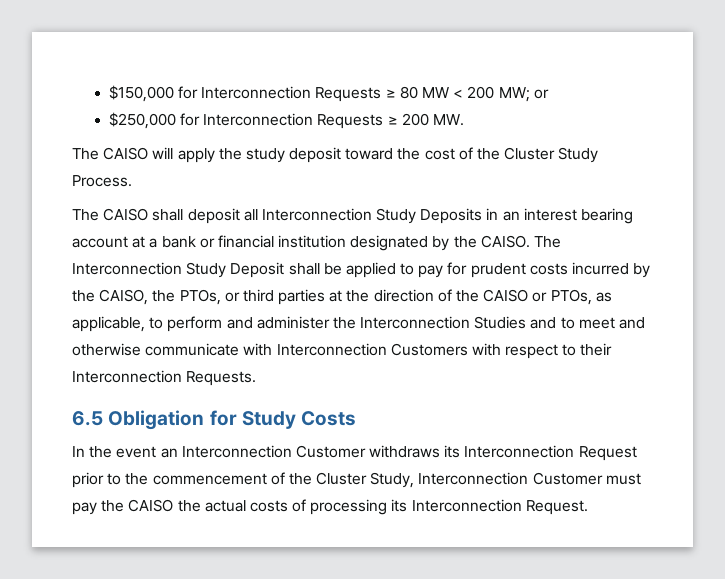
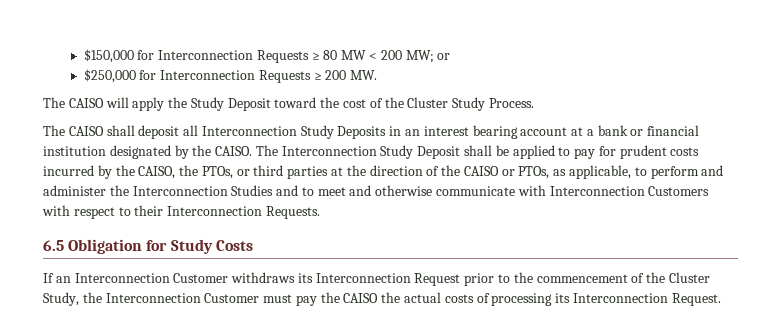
[245,147,342,163] study deposit -> [190,97,271,111] Study Deposit
[72,446,157,458] In the event -> [43,273,54,283] If
(415, 480) none -> [82,292,102,303] the

